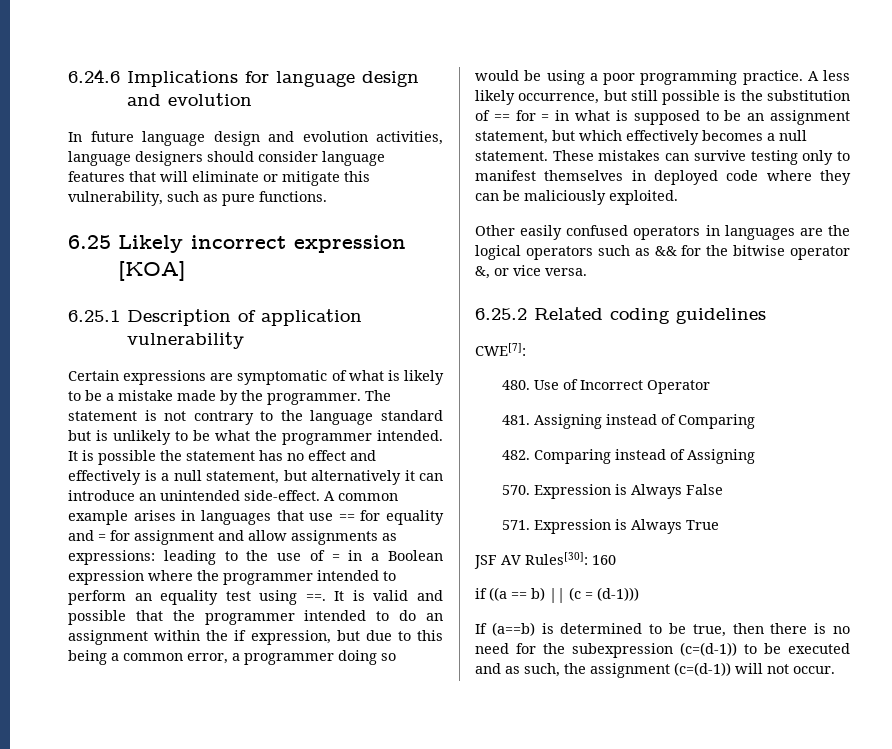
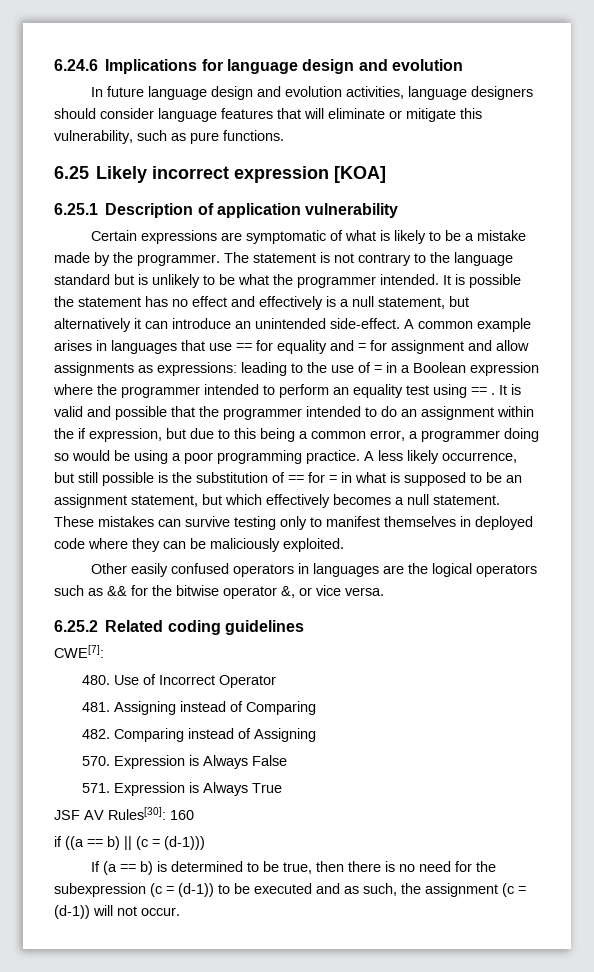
[305,594,326,601] ==. -> [471,387,495,395] == .
[491,622,535,636] (a==b) -> [103,861,154,875] (a == b)
[680,642,737,656] (c=(d-1)) -> [150,883,214,897] (c = (d-1))
[674,662,731,676] (c=(d-1)) -> [502,883,526,897] [54,905,90,919] (c = (d-1))

